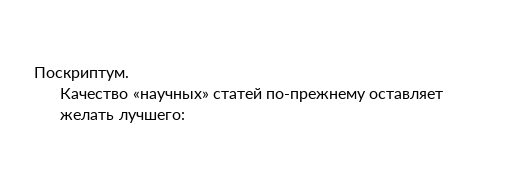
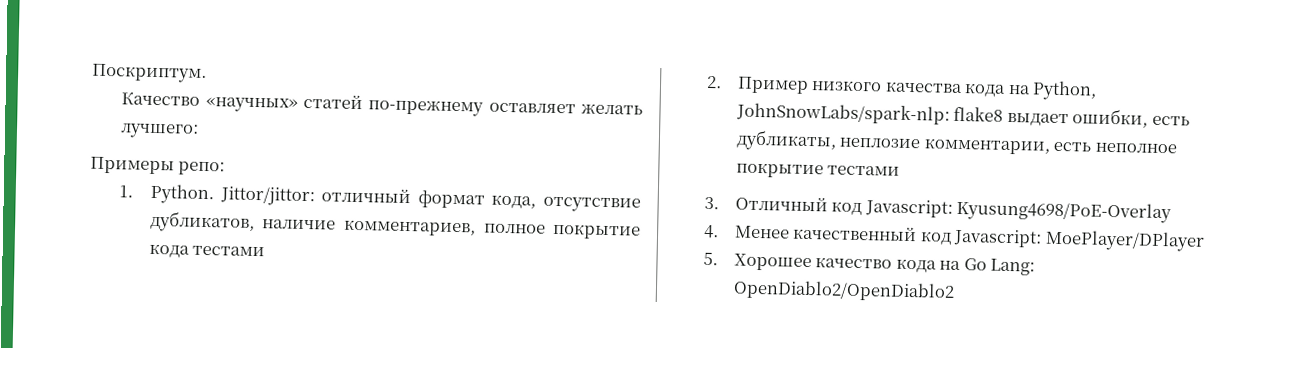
(185, 117) none -> [90,156,226,176] [119,183,641,213] [149,210,641,240] [148,243,266,258] [706,75,1098,101] [735,102,1190,128] [735,129,1177,155] [735,162,901,179] [704,195,1173,224] [703,224,1205,252] [703,251,1036,276] [732,279,955,302] // Примеры репо: // 1. Python. Jittor/jittor: отличный формат кода, отсутствие дубликатов, наличие комментариев, полное покрытие кода тестами // 2. Пример низкого качества кода на Python, JohnSnowLabs/spark-nlp: flake8 выдает ошибки, есть дубликаты, неплозие комментарии, есть неполное покрытие тестами // 3. Отличный код Javascript: Kyusung4698/PoE-Overlay // 4. Менее качественный код Javascript: MoePlayer/DPlayer // 5. Хорошее качество кода на Go Lang: OpenDiablo2/OpenDiablo2

